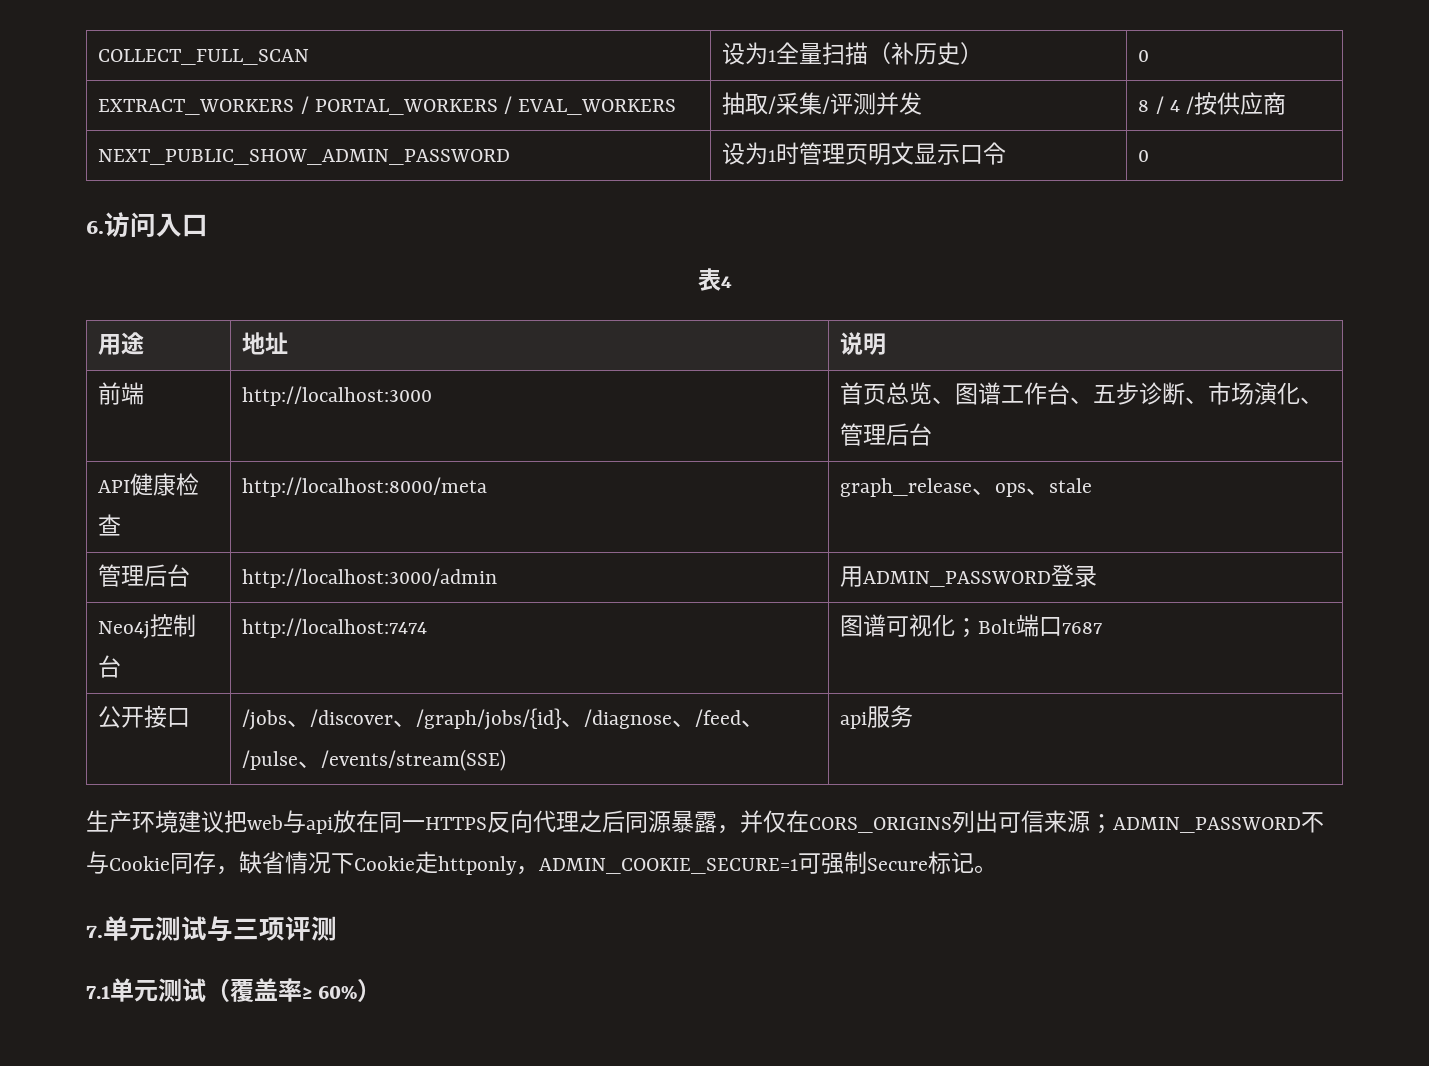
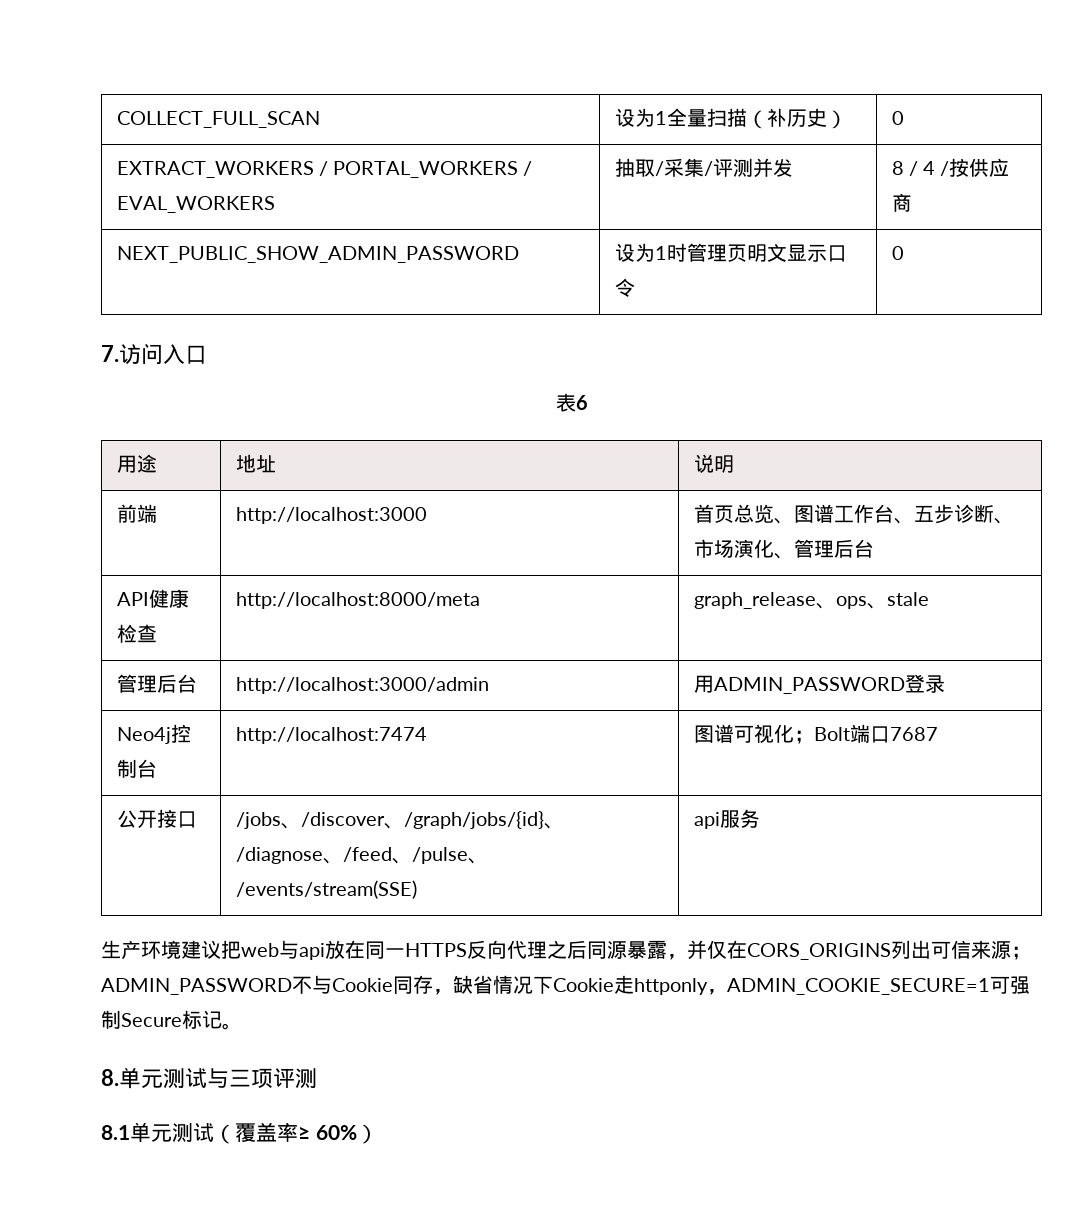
[86,220,104,234] 6. -> [101,345,119,362] 7.
[720,276,732,288] 4 -> [575,395,588,410] 6
[86,925,103,938] 7. -> [101,1069,119,1086] 8.
[86,986,110,999] 7.1 -> [101,1125,130,1140] 8.1

